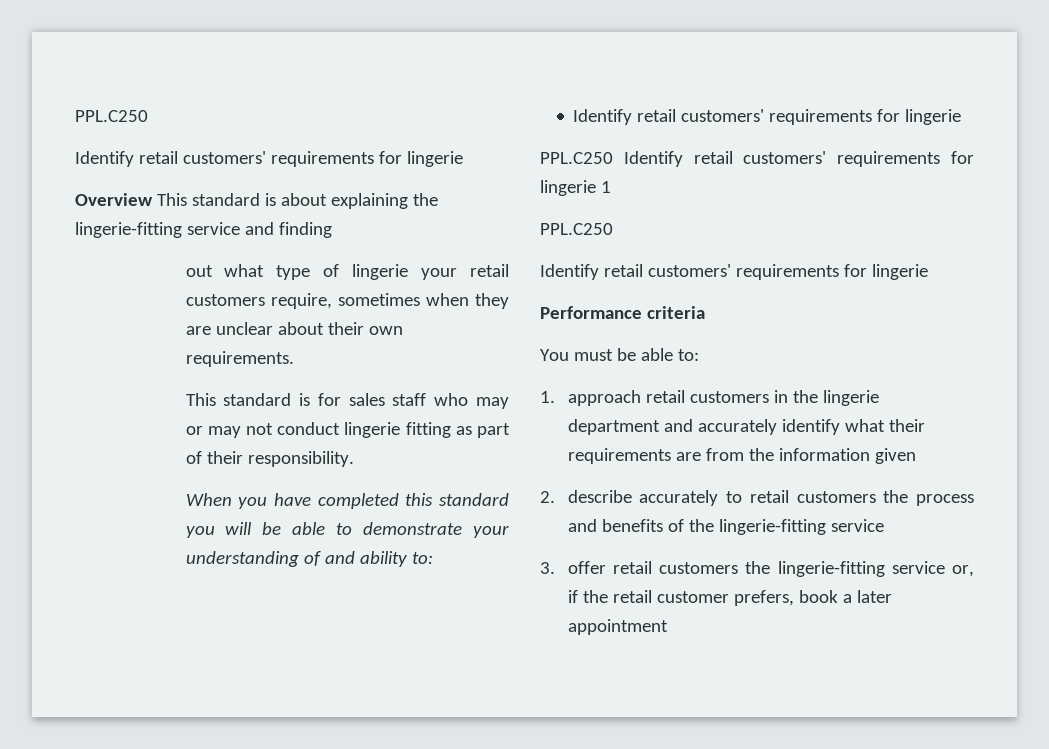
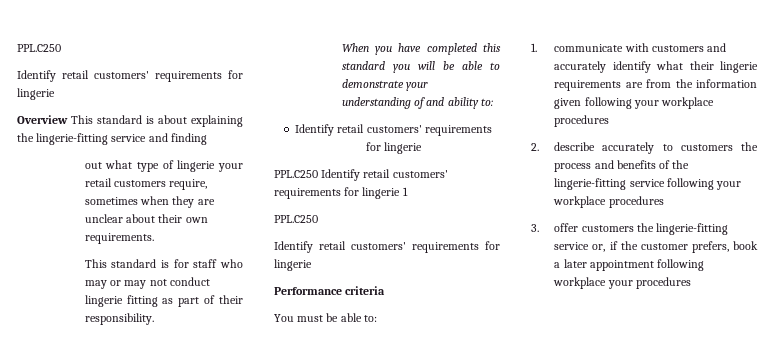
[348,393,385,406] sales -> (189, 263) none
[567,390,879,406] [567,419,660,435] approach retail customers in the lingerie department -> [554,43,704,52] communicate with customers
(925, 425) none -> [720,61,758,73] lingerie
(916, 456) none -> [584,97,715,109] [554,115,610,127] following your workplace procedures
[749,490,789,503] retail -> (673, 147) none
(884, 525) none -> [666,178,742,190] [553,196,664,208] following your workplace procedures
[612,561,652,574] retail -> (579, 227) none
[612,590,652,603] retail -> (638, 245) none
(668, 627) none -> [657,259,705,271] [553,277,691,289] following workplace your procedures

